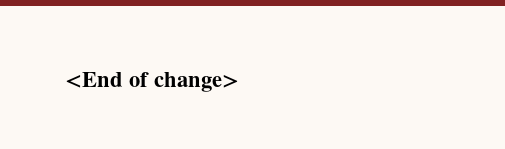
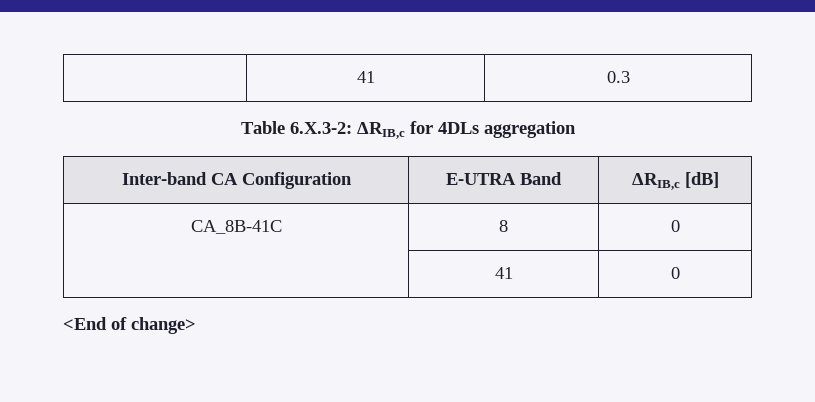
(65, 80) none -> [356,71,375,83] [606,71,630,83] [240,121,576,139] [121,172,352,189] [446,172,562,185] [631,172,719,190] [190,220,282,234] [499,220,508,232] [670,220,680,232] [494,267,513,279] [670,267,680,279] | 41 | 0.3 // Table 6.X.3-2: ΔRIB,c for 4DLs aggregation // Inter-band CA Configuration | E-UTRA Band | ΔRIB,c [dB] // CA_8B-41C | 8 | 0 // | 41 | 0 //

